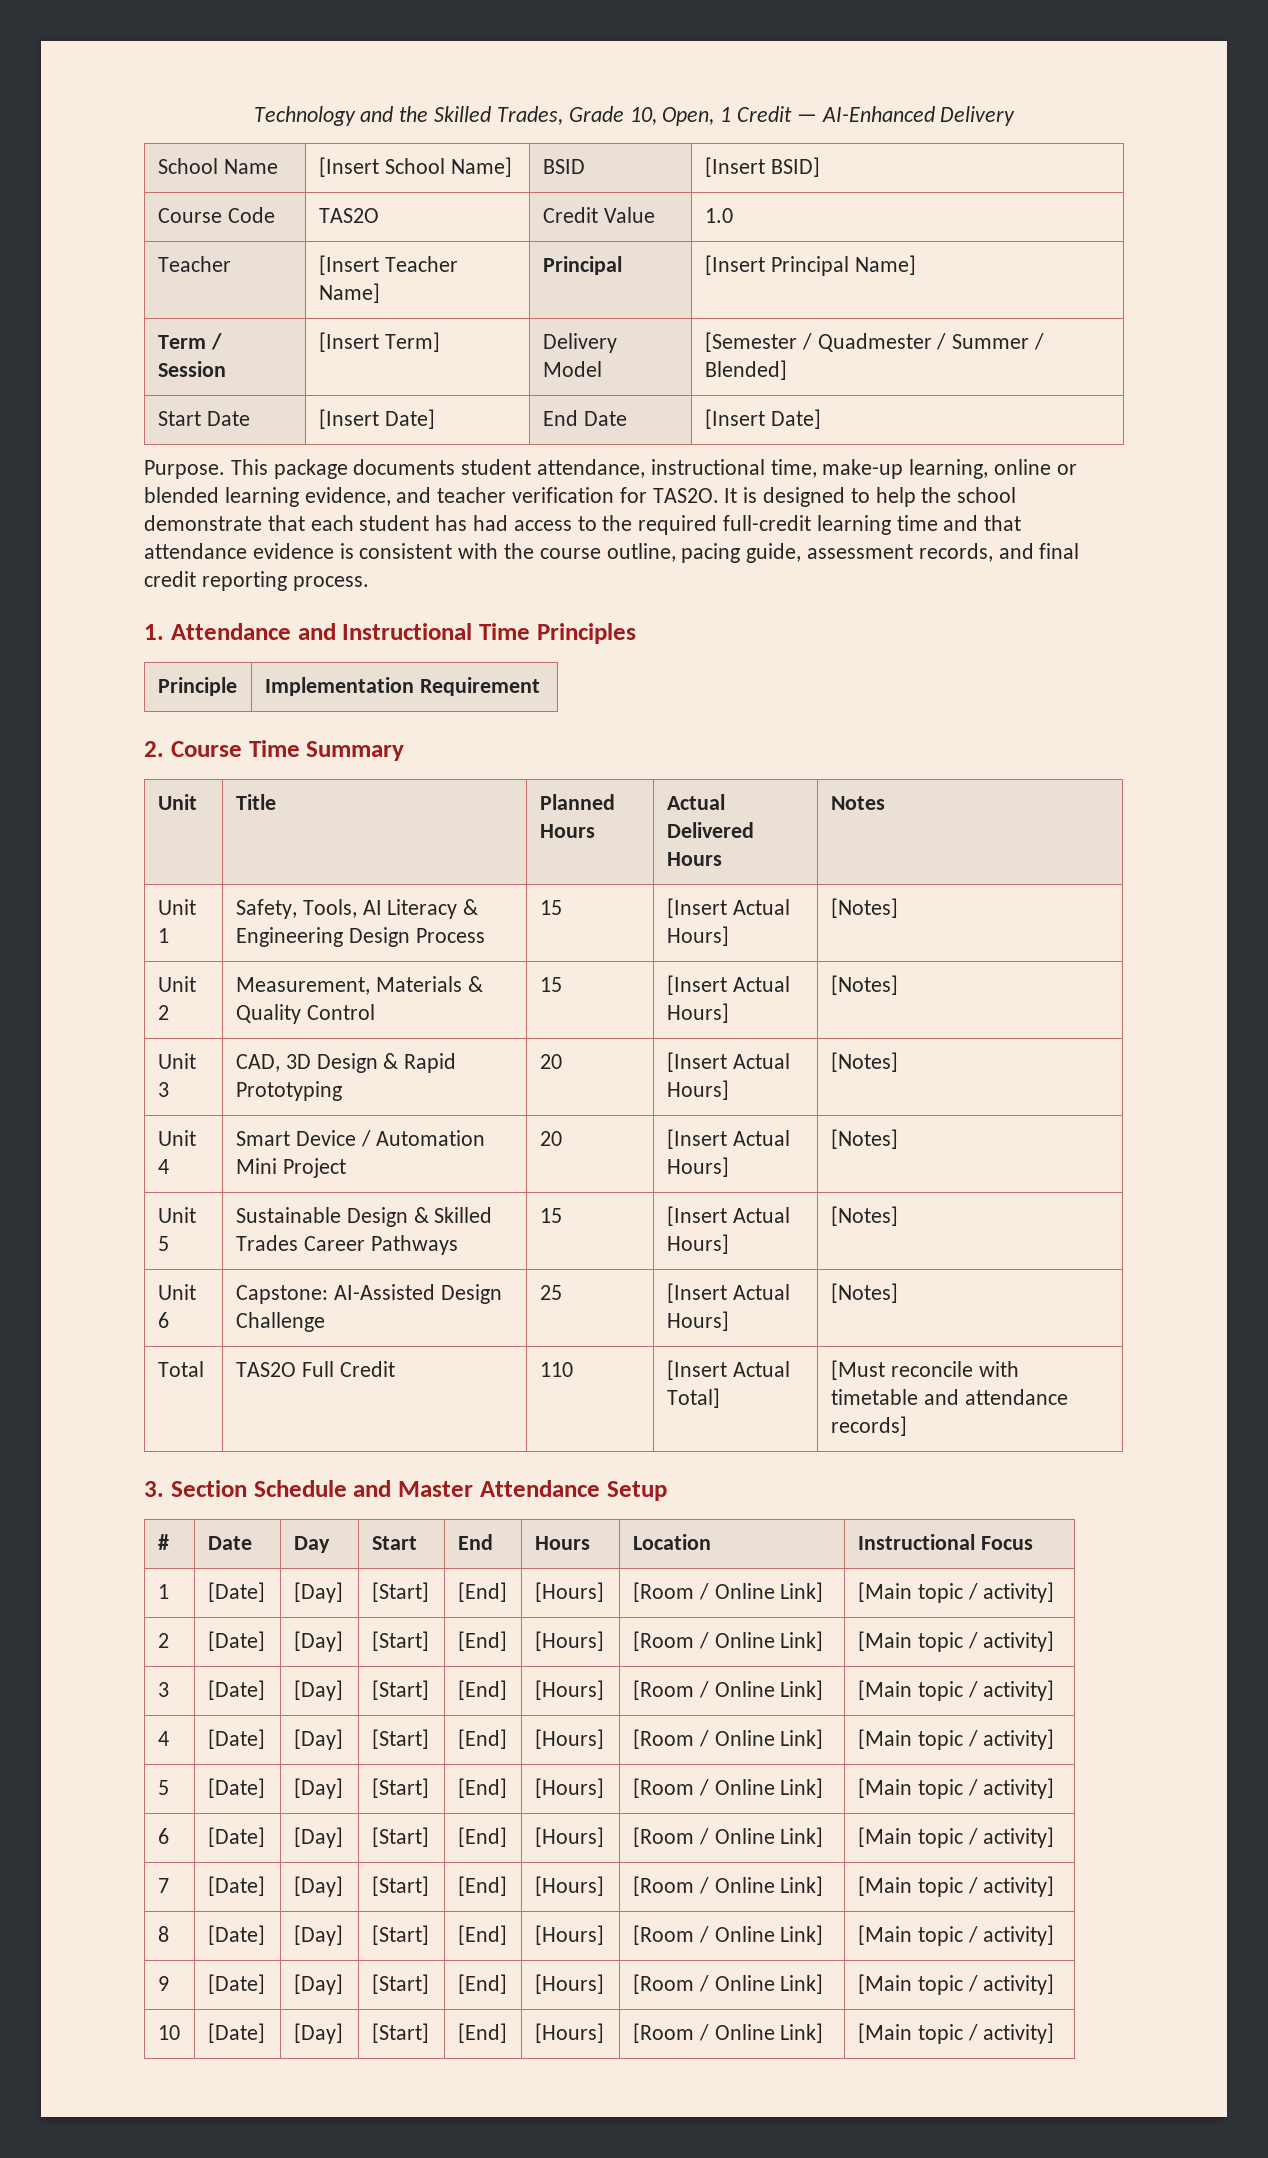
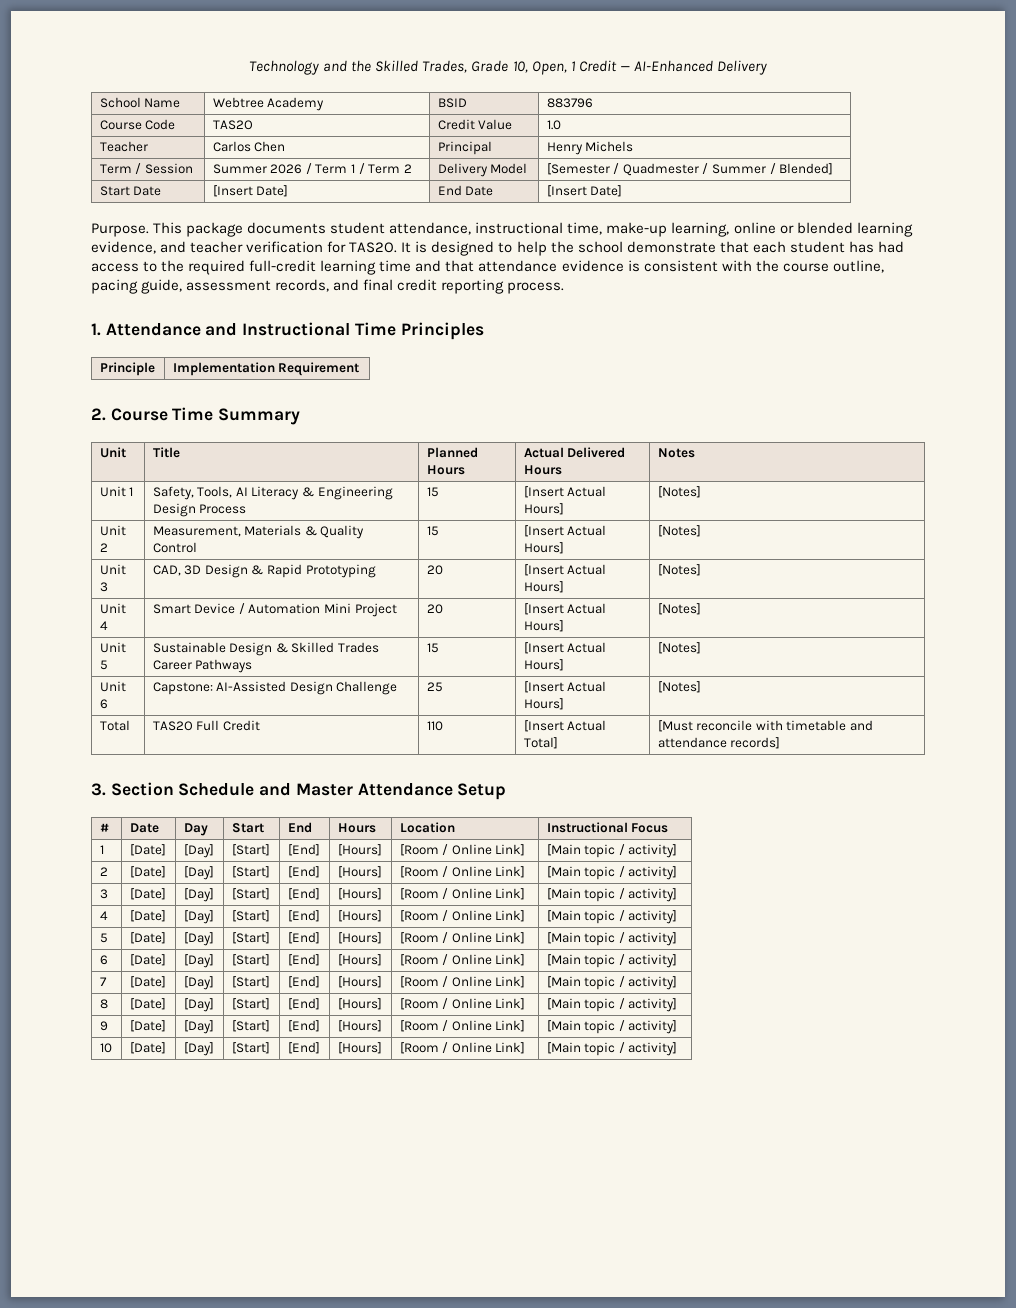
[318,157,512,177] [Insert School Name] -> [212,97,325,111] Webtree Academy
[704,157,820,177] [Insert BSID] -> [546,98,593,108] 883796
[318,255,458,275] [318,283,380,303] [542,256,622,275] [704,255,916,276] [157,333,222,350] [157,361,226,377] [318,332,440,352] [Insert Teacher Name] | Principal | [Insert Principal Name] // Term / Session | [Insert Term] -> [212,141,286,152] [437,141,492,155] [546,141,634,155] [99,163,193,174] [212,163,413,174] Carlos Chen | Principal | Henry Michels // Term / Session | Summer 2026 / Term 1 / Term 2

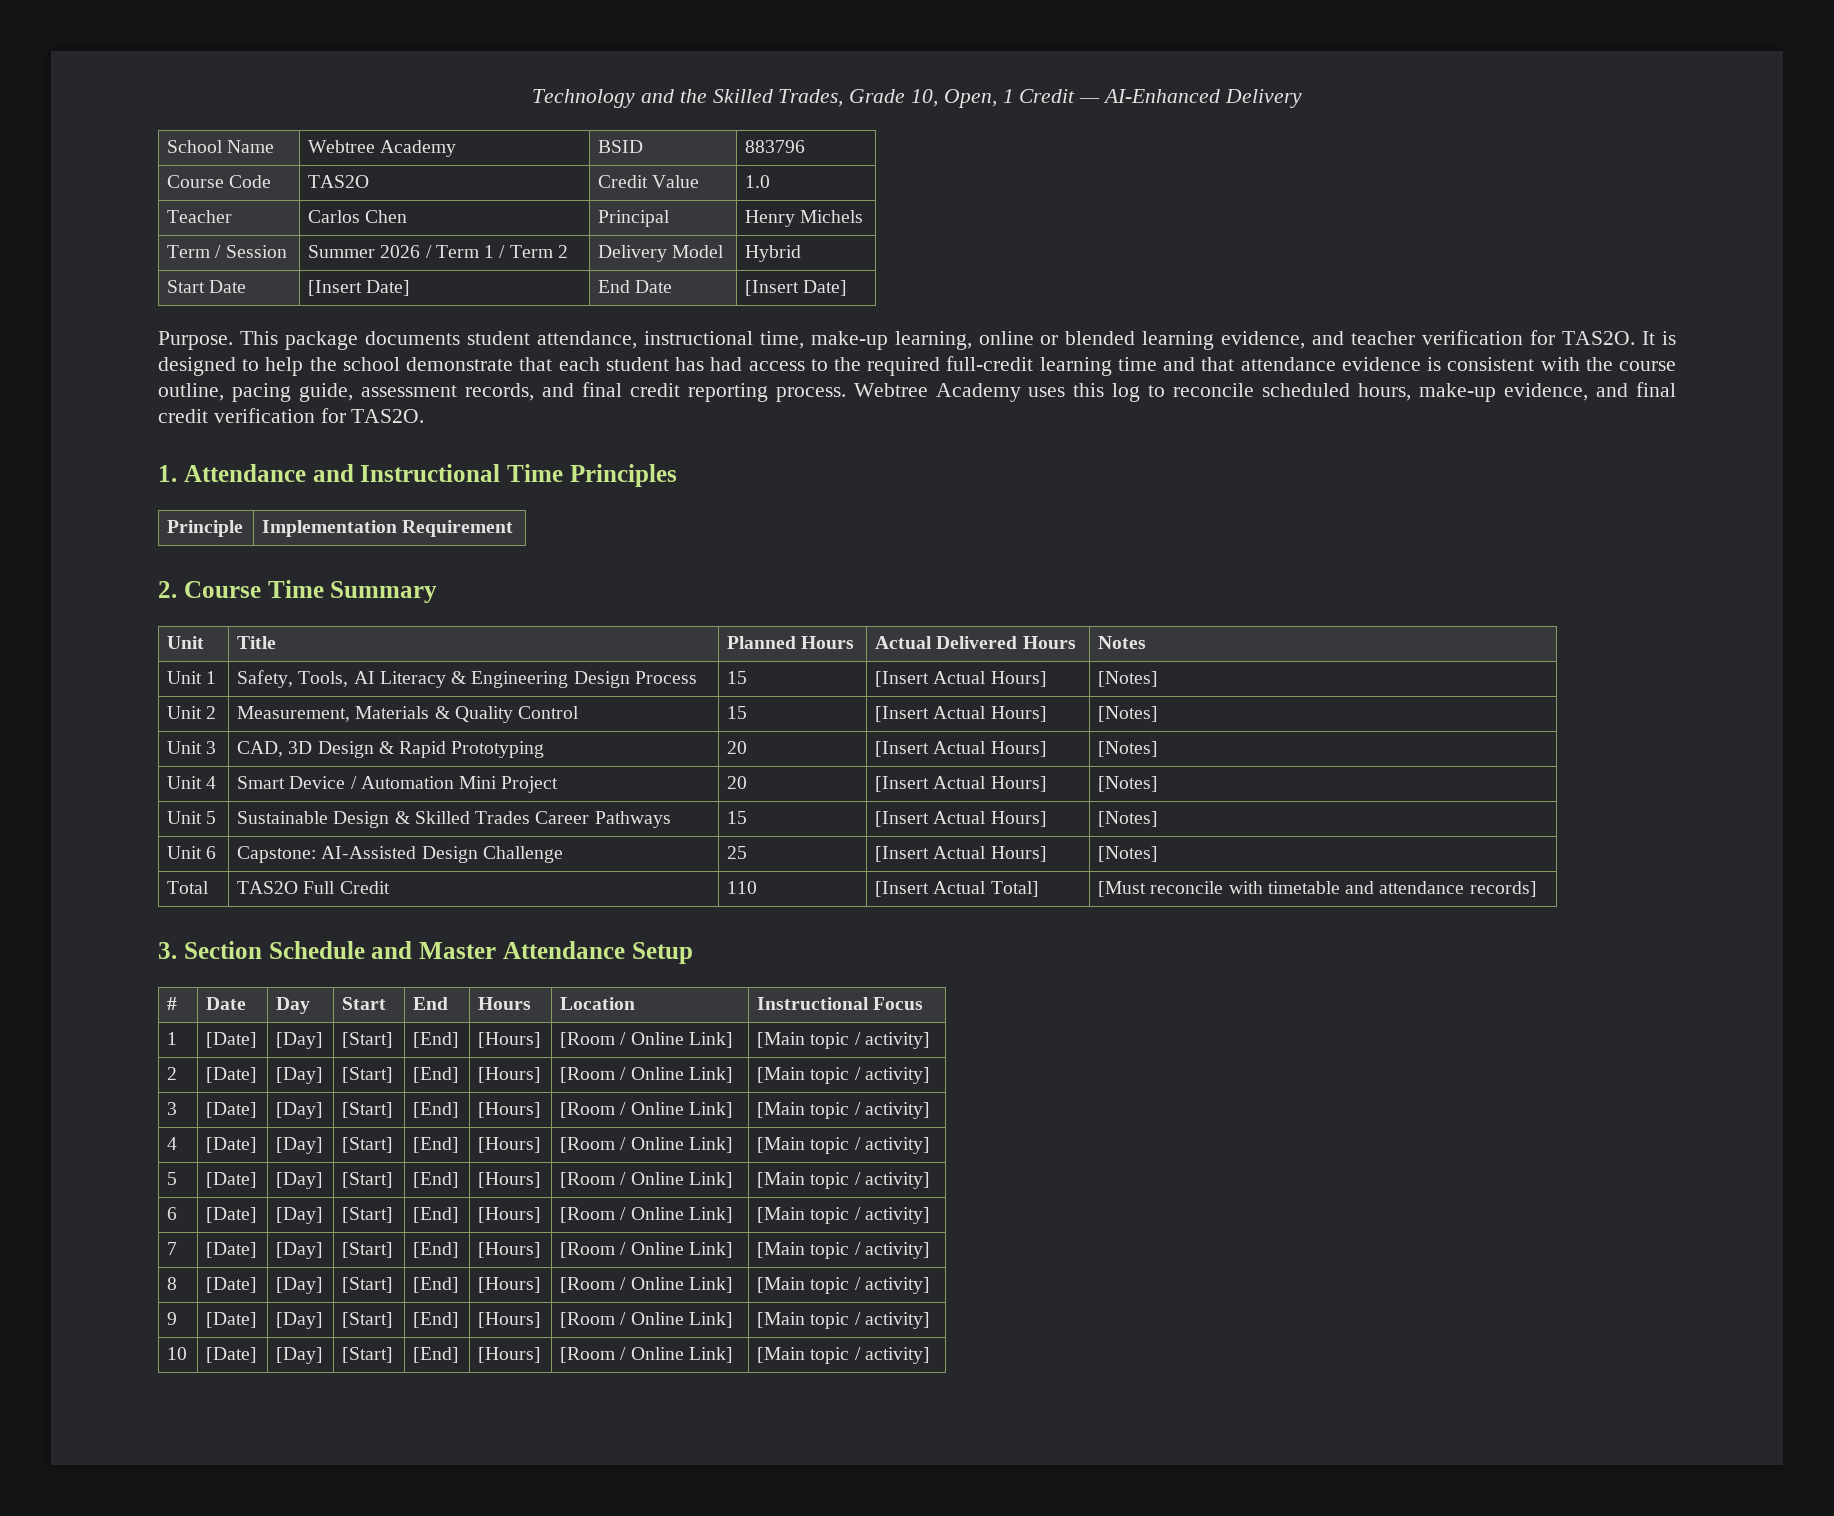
[546,163,834,176] [Semester / Quadmester / Summer / Blended] -> [745,245,802,262] Hybrid
(565, 288) none -> [853,382,1677,402] [158,408,425,423] Webtree Academy uses this log to reconcile scheduled hours, make-up evidence, and final credit verification for TAS2O.

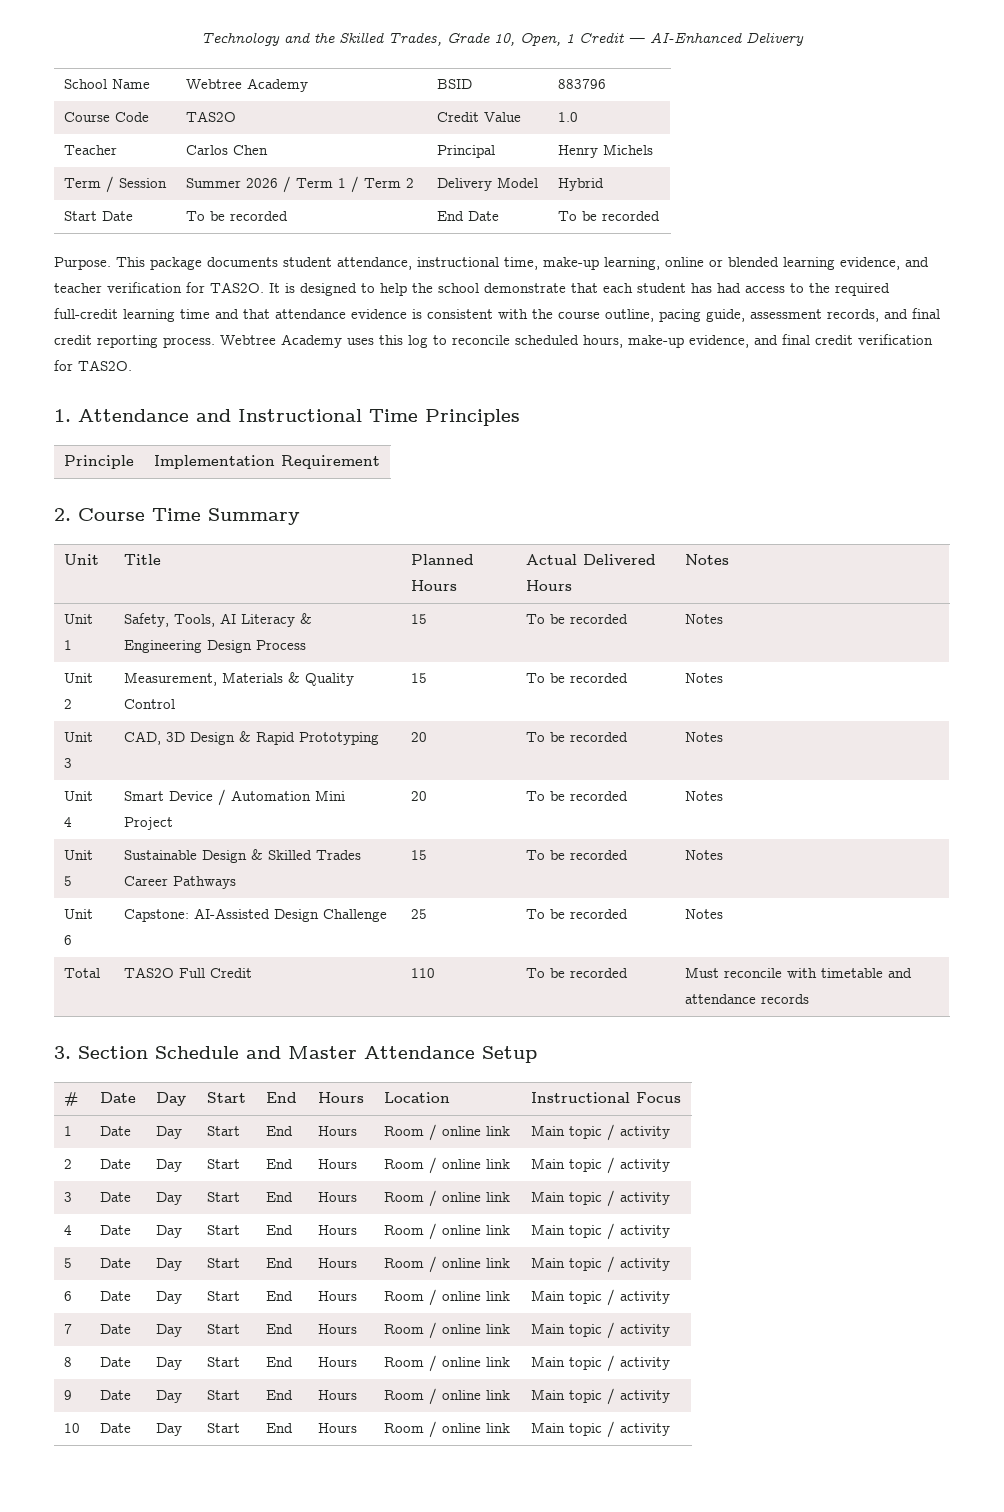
[308,280,411,296] [Insert Date] -> [185,211,288,221] To be recorded
[745,280,848,296] [Insert Date] -> [557,211,660,221] To be recorded
[875,671,1047,687] [1098,671,1159,687] [Insert Actual Hours] | [Notes] -> [525,614,628,624] [684,614,723,624] To be recorded | Notes
[875,706,1047,722] [1098,706,1159,722] [Insert Actual Hours] | [Notes] -> [525,673,628,683] [684,673,723,683] To be recorded | Notes
[875,741,1047,757] [1098,741,1159,757] [Insert Actual Hours] | [Notes] -> [525,732,628,742] [684,732,723,742] To be recorded | Notes
[875,776,1047,792] [1098,776,1159,792] [Insert Actual Hours] | [Notes] -> [525,791,628,801] [684,791,723,801] To be recorded | Notes
[875,811,1047,827] [1098,811,1159,827] [Insert Actual Hours] | [Notes] -> [525,850,628,860] [684,850,723,860] To be recorded | Notes
[875,846,1047,862] [1098,846,1159,862] [Insert Actual Hours] | [Notes] -> [525,909,628,919] [684,909,723,919] To be recorded | Notes
[875,881,1039,897] [1098,881,1147,897] [Insert Actual Total] | [Must -> [525,968,628,978] [684,967,719,978] To be recorded | Must
[1469,881,1537,897] records] -> [760,994,809,1004] records
[206,1032,258,1048] [276,1032,324,1049] [342,1032,394,1048] [413,1032,460,1048] [478,1032,542,1048] [560,1032,733,1048] [757,1032,930,1049] [167,1067,178,1080] [206,1067,258,1083] [276,1067,324,1084] [342,1067,394,1083] [413,1067,460,1083] [478,1067,542,1083] [560,1067,733,1083] [757,1067,930,1084] [167,1102,178,1115] [206,1102,258,1118] [276,1102,324,1119] [342,1102,394,1118] [413,1102,460,1118] [478,1102,542,1118] [560,1102,733,1118] [757,1102,930,1119] [167,1137,178,1150] [206,1137,258,1153] [276,1137,324,1154] [342,1137,394,1153] [413,1137,460,1153] [478,1137,542,1153] [560,1137,733,1153] [757,1137,930,1154] [167,1172,178,1185] [206,1172,258,1188] [276,1172,324,1189] [342,1172,394,1188] [413,1172,460,1188] [478,1172,542,1188] [560,1172,733,1188] [757,1172,930,1189] [167,1207,178,1220] [206,1207,258,1223] [276,1207,324,1224] [342,1207,394,1223] [413,1207,460,1223] [478,1207,542,1223] [560,1207,733,1223] [757,1207,930,1224] [Date] | [Day] | [Start] | [End] | [Hours] | [Room / Online Link] | [Main topic / activity] // 2 | [Date] | [Day] | [Start] | [End] | [Hours] | [Room / Online Link] | [Main topic / activity] // 3 | [Date] | [Day] | [Start] | [End] | [Hours] | [Room / Online Link] | [Main topic / activity] // 4 | [Date] | [Day] | [Start] | [End] | [Hours] | [Room / Online Link] | [Main topic / activity] // 5 | [Date] | [Day] | [Start] | [End] | [Hours] | [Room / Online Link] | [Main topic / activity] // 6 | [Date] | [Day] | [Start] | [End] | [Hours] | [Room / Online Link] | [Main topic / activity] -> [99,1126,131,1136] [155,1126,182,1139] [206,1126,240,1136] [265,1126,293,1136] [317,1126,357,1136] [383,1124,510,1141] [530,1124,670,1141] [63,1159,72,1169] [99,1159,131,1169] [155,1159,182,1172] [206,1159,240,1169] [265,1159,293,1169] [317,1159,357,1169] [383,1157,510,1174] [530,1157,670,1174] [63,1192,72,1202] [99,1192,131,1202] [155,1192,182,1205] [206,1192,240,1202] [265,1192,293,1202] [317,1192,357,1202] [383,1190,510,1207] [530,1190,670,1207] [63,1225,72,1235] [99,1225,131,1235] [155,1225,182,1238] [206,1225,240,1235] [265,1225,293,1235] [317,1225,357,1235] [383,1223,510,1240] [530,1223,670,1240] [63,1258,72,1268] [99,1258,131,1268] [155,1258,182,1271] [206,1258,240,1268] [265,1258,293,1268] [317,1258,357,1268] [383,1256,510,1273] [530,1256,670,1273] [63,1291,72,1301] [99,1291,131,1301] [155,1291,182,1304] [206,1291,240,1301] [265,1291,293,1301] [317,1291,357,1301] [383,1289,510,1306] [530,1289,670,1306] Date | Day | Start | End | Hours | Room / online link | Main topic / activity // 2 | Date | Day | Start | End | Hours | Room / online link | Main topic / activity // 3 | Date | Day | Start | End | Hours | Room / online link | Main topic / activity // 4 | Date | Day | Start | End | Hours | Room / online link | Main topic / activity // 5 | Date | Day | Start | End | Hours | Room / online link | Main topic / activity // 6 | Date | Day | Start | End | Hours | Room / online link | Main topic / activity
[206,1242,258,1258] [276,1242,324,1259] [342,1242,394,1258] [413,1242,460,1258] [478,1242,542,1258] [560,1242,733,1258] [757,1242,930,1259] [Date] | [Day] | [Start] | [End] | [Hours] | [Room / Online Link] | [Main topic / activity] -> [99,1324,131,1334] [155,1324,182,1337] [206,1324,240,1334] [265,1324,293,1334] [317,1324,357,1334] [383,1322,510,1339] [530,1322,670,1339] Date | Day | Start | End | Hours | Room / online link | Main topic / activity
[206,1277,258,1293] [276,1277,324,1294] [342,1277,394,1293] [413,1277,460,1293] [478,1277,542,1293] [560,1277,733,1293] [757,1277,930,1294] [Date] | [Day] | [Start] | [End] | [Hours] | [Room / Online Link] | [Main topic / activity] -> [99,1357,131,1367] [155,1357,182,1370] [206,1357,240,1367] [265,1357,293,1367] [317,1357,357,1367] [383,1355,510,1372] [530,1355,670,1372] Date | Day | Start | End | Hours | Room / online link | Main topic / activity
[206,1312,258,1328] [276,1312,324,1329] [342,1312,394,1328] [413,1312,460,1328] [478,1312,542,1328] [560,1312,733,1328] [757,1312,930,1329] [Date] | [Day] | [Start] | [End] | [Hours] | [Room / Online Link] | [Main topic / activity] -> [99,1390,131,1400] [155,1390,182,1403] [206,1390,240,1400] [265,1390,293,1400] [317,1390,357,1400] [383,1388,510,1405] [530,1388,670,1405] Date | Day | Start | End | Hours | Room / online link | Main topic / activity
[206,1347,258,1363] [276,1347,324,1364] [342,1347,394,1363] [413,1347,460,1363] [478,1347,542,1363] [560,1347,733,1363] [757,1347,930,1364] [Date] | [Day] | [Start] | [End] | [Hours] | [Room / Online Link] | [Main topic / activity] -> [99,1423,131,1433] [155,1423,182,1436] [206,1423,240,1433] [265,1423,293,1433] [317,1423,357,1433] [383,1421,510,1438] [530,1421,670,1438] Date | Day | Start | End | Hours | Room / online link | Main topic / activity

